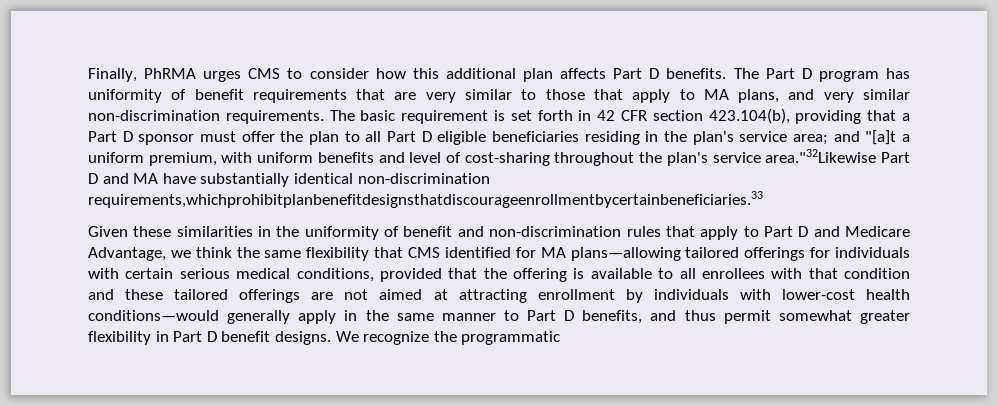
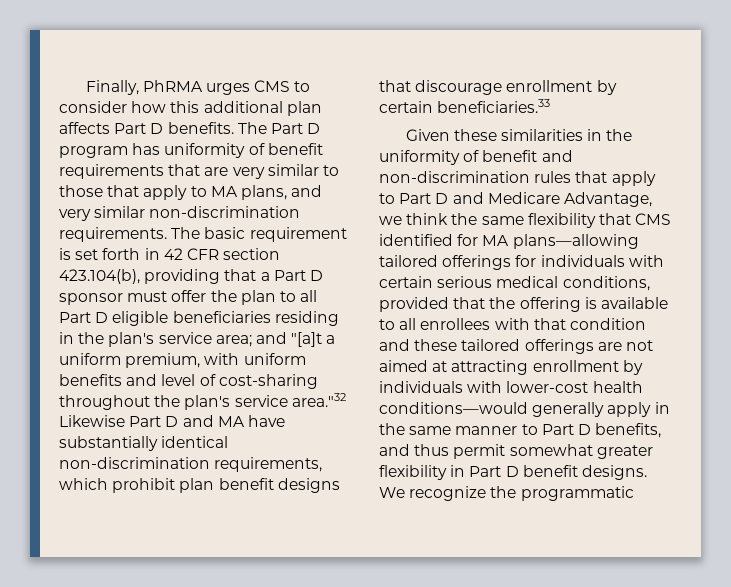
[765,149,877,163] area."32Likewise -> [291,393,346,407] [59,415,125,427] area."32 Likewise
[88,191,763,208] requirements,whichprohibitplanbenefitdesignsthatdiscourageenrollmentbycertainbeneficiaries.33 -> [214,457,323,472] [59,478,340,493] [379,80,617,95] [379,99,551,113] requirements, which prohibit plan benefit designs that discourage enrollment by certain beneficiaries.33

